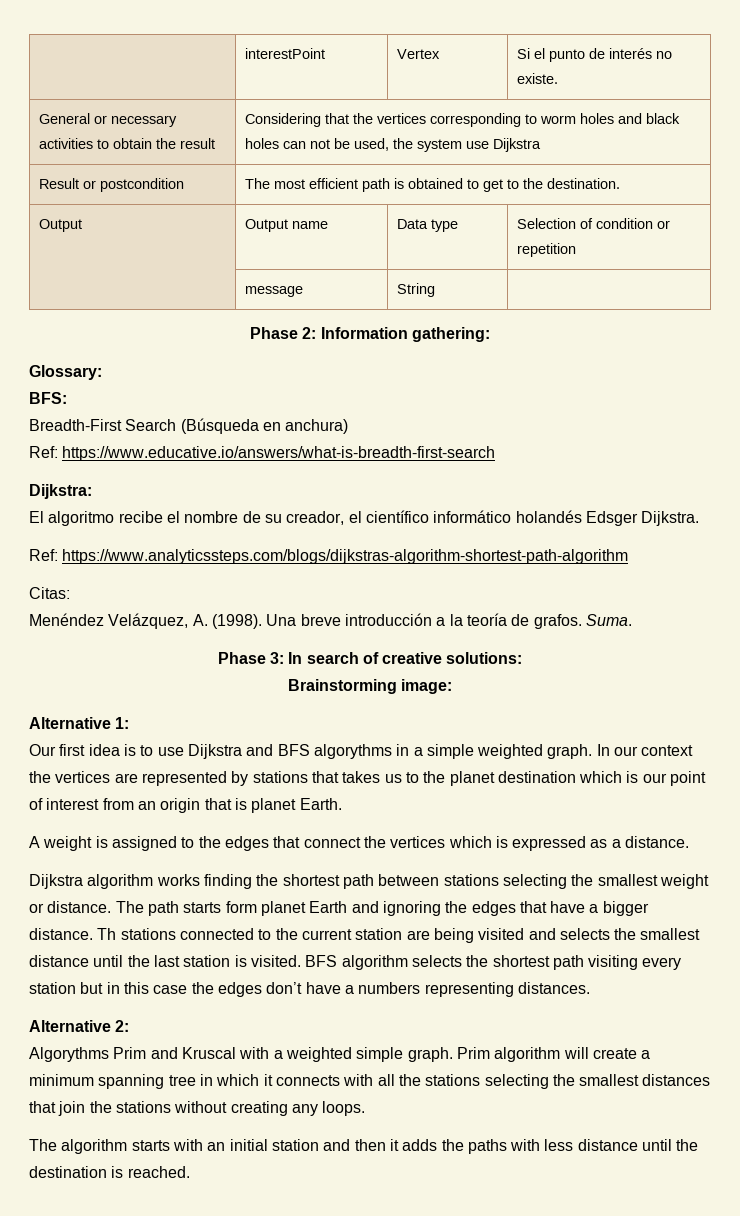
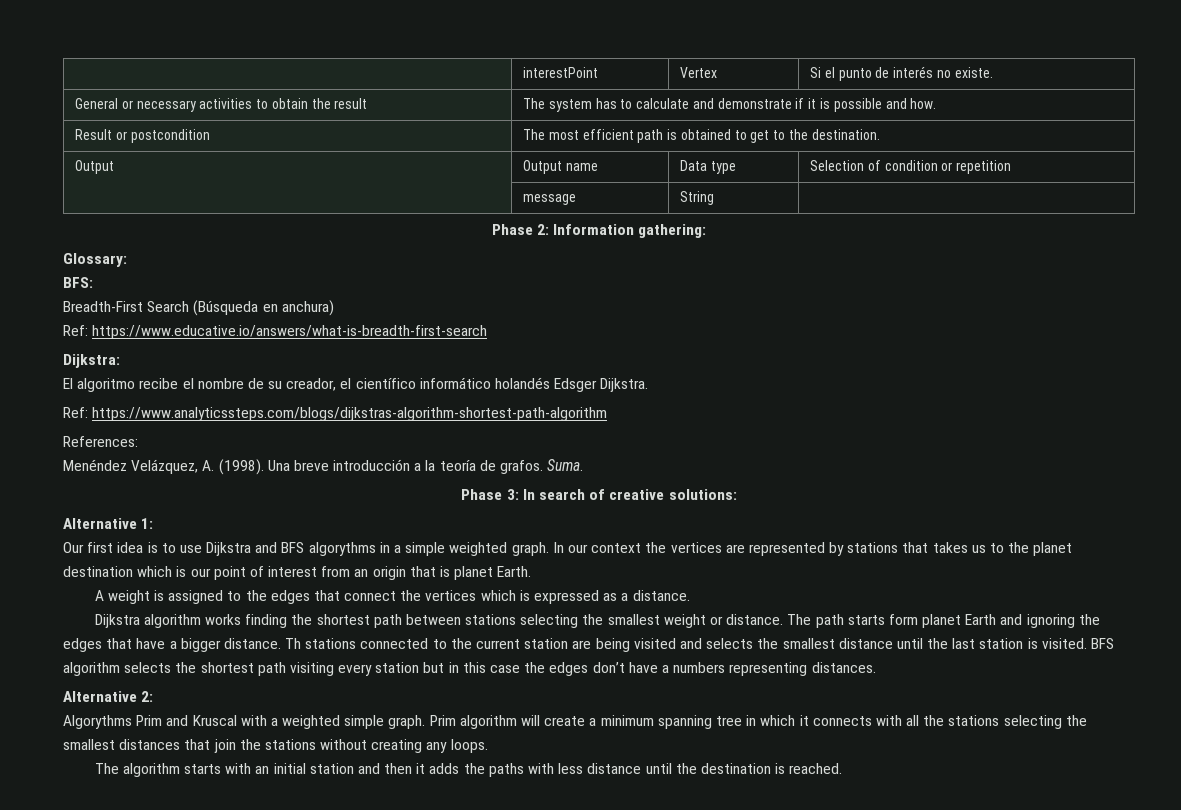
[244,113,680,127] [244,138,541,152] Considering that the vertices corresponding to worm holes and black holes can not be used, the system use Dijkstra -> [523,98,937,112] The system has to calculate and demonstrate if it is possible and how.
[29,587,70,599] Citas: -> [63,436,138,447] References:
[287,679,453,694] // Brainstorming image: -> (737, 494) none

